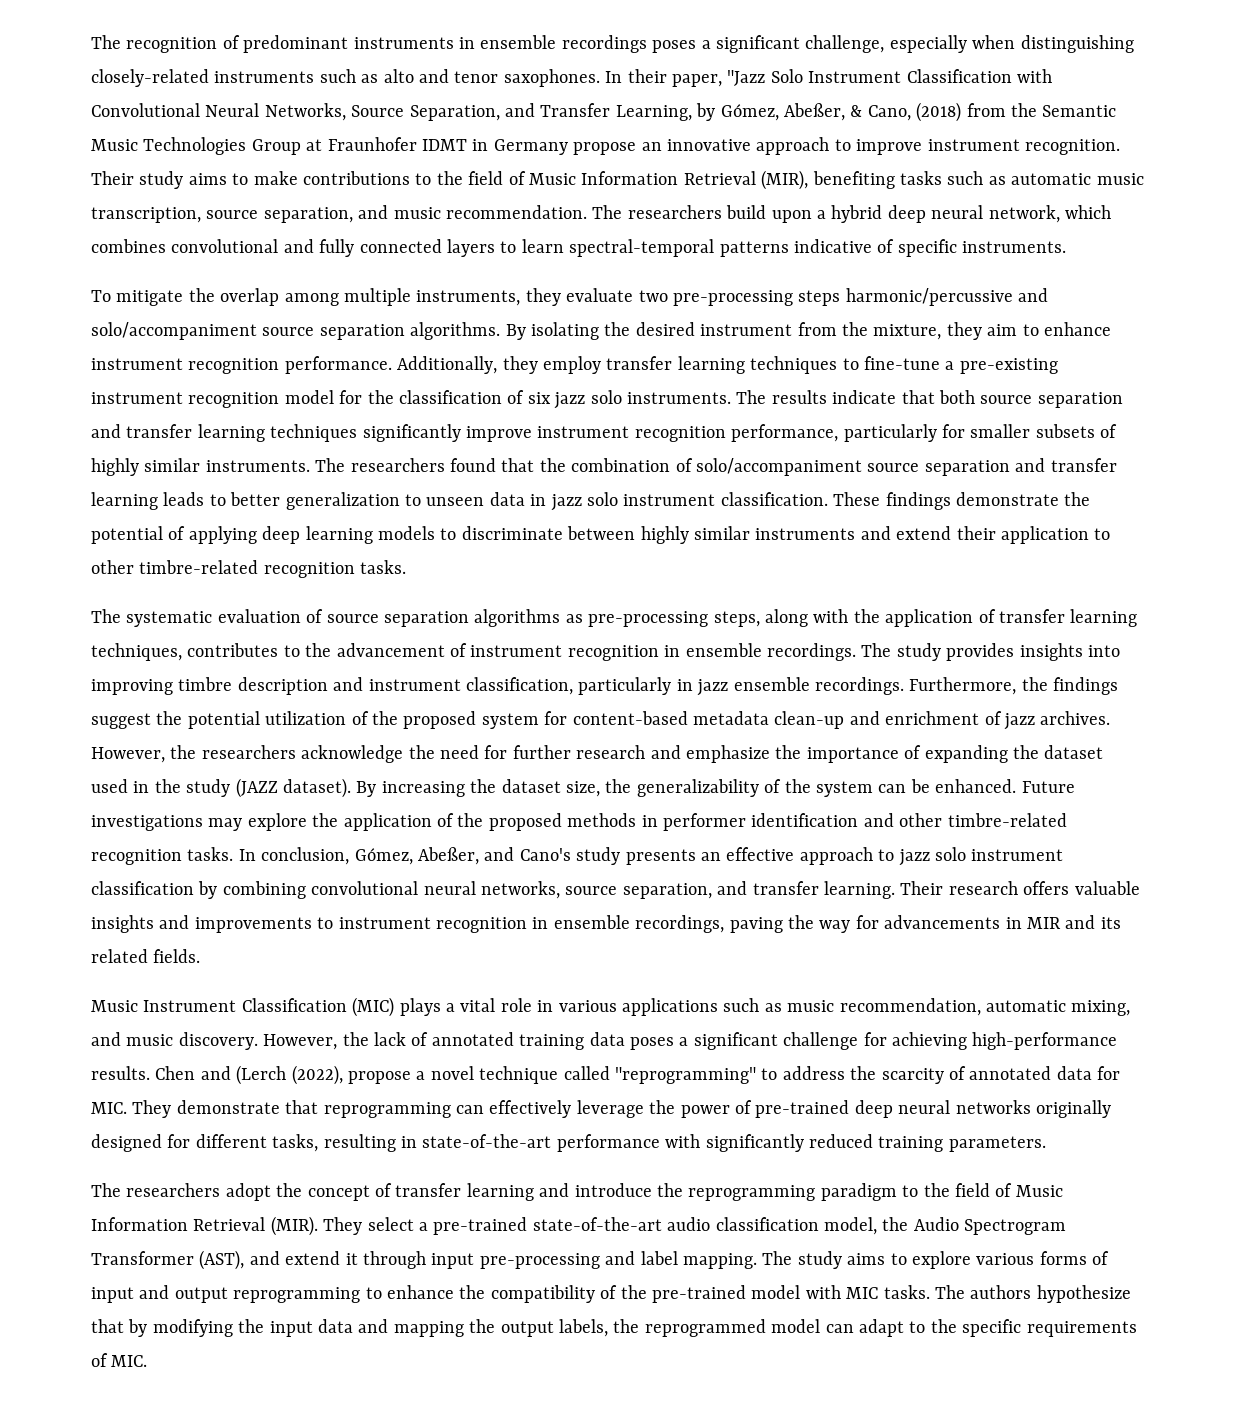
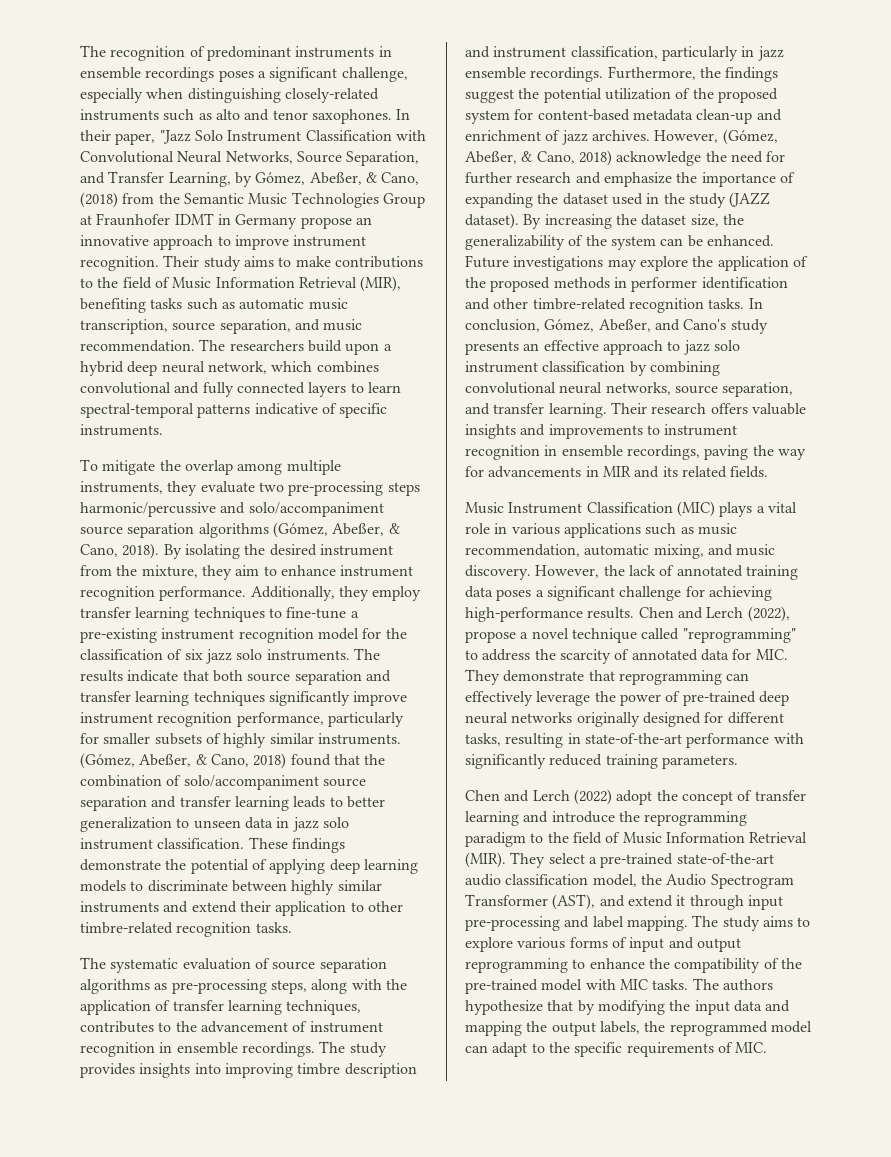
[410,322,501,340] algorithms. -> [198,522,400,538] [80,543,160,559] algorithms (Gómez, Abeßer, & Cano, 2018).
[315,458,445,472] The researchers -> [80,753,287,769] (Gómez, Abeßer, & Cano, 2018)
[170,745,296,759] the researchers -> [722,129,778,145] [465,150,612,166] (Gómez, Abeßer, & Cano, 2018)
[236,1065,287,1085] (Lerch -> [706,607,744,618] Lerch
[91,1183,221,1197] The researchers -> [465,789,612,805] Chen and Lerch (2022)

